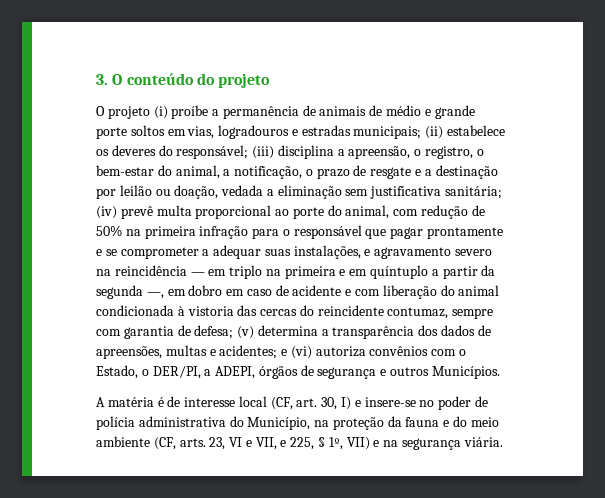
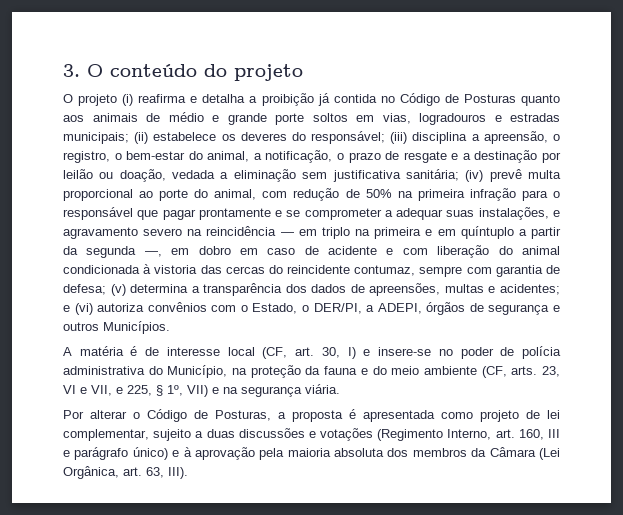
[171,105,316,119] proíbe a permanência de -> [138,93,560,106] [63,115,84,122] reafirma e detalha a proibição já contida no Código de Posturas quanto aos
(503, 442) none -> [63,409,560,422] [63,428,560,441] [63,447,560,460] [63,466,188,479] // Por alterar o Código de Posturas, a proposta é apresentada como projeto de lei complementar, sujeito a duas discussões e votações (Regimento Interno, art. 160, III e parágrafo único) e à aprovação pela maioria absoluta dos membros da Câmara (Lei Orgânica, art. 63, III).

